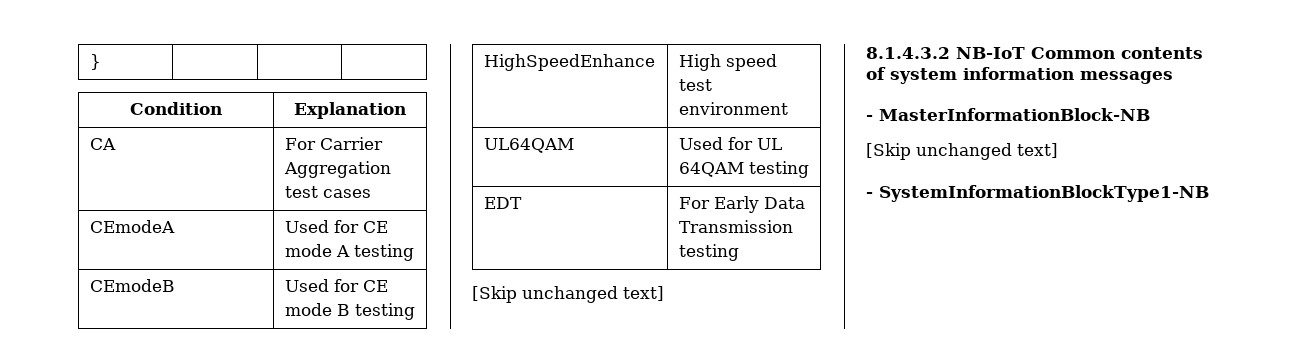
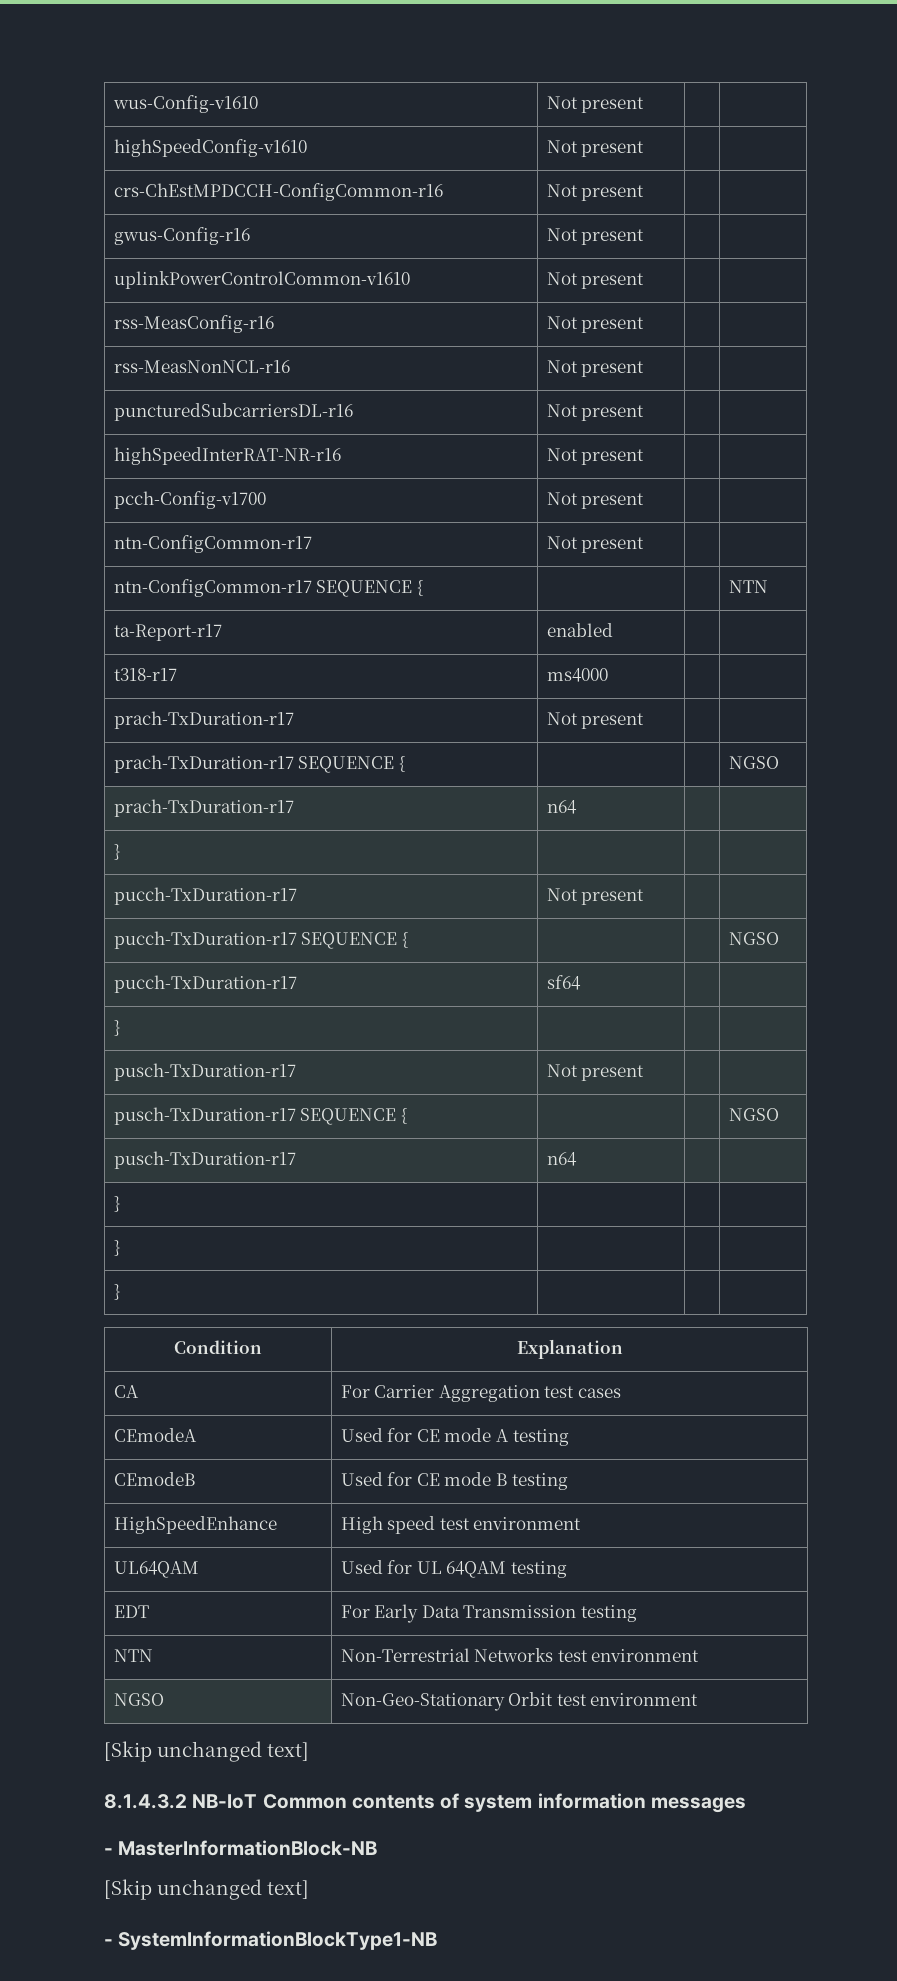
(89, 62) none -> [112,95,258,113] [546,96,645,113] [113,139,307,157] [546,140,645,157] [113,183,443,201] [546,184,645,201] [113,227,250,245] [546,228,645,245] [113,271,410,289] [546,272,645,289] [113,315,274,333] [546,316,645,333] [113,360,290,373] [546,360,645,377] [113,403,353,421] [546,404,645,421] [113,447,341,465] [546,448,645,465] [113,491,266,509] [546,492,645,509] [113,535,312,553] [546,536,645,553] [113,579,423,597] [728,580,768,593] [113,624,222,641] [546,623,613,637] [113,668,177,681] [546,668,608,682] [113,711,294,729] [546,712,645,729] [113,755,405,773] [728,756,779,769] [113,799,294,817] [546,800,577,814] [113,844,120,860] [113,887,297,905] [546,888,645,905] [113,931,408,949] [728,932,779,945] [113,975,297,993] [546,975,581,990] [113,1020,120,1036] [113,1063,296,1081] [546,1064,645,1081] [113,1107,407,1125] [728,1108,779,1121] [113,1151,296,1169] [546,1152,577,1166] [113,1196,120,1212] [113,1240,120,1256] wus-Config-v1610 | Not present | | // highSpeedConfig-v1610 | Not present | | // crs-ChEstMPDCCH-ConfigCommon-r16 | Not present | | // gwus-Config-r16 | Not present | | // uplinkPowerControlCommon-v1610 | Not present | | // rss-MeasConfig-r16 | Not present | | // rss-MeasNonNCL-r16 | Not present | | // puncturedSubcarriersDL-r16 | Not present | | // highSpeedInterRAT-NR-r16 | Not present | | // pcch-Config-v1700 | Not present | | // ntn-ConfigCommon-r17 | Not present | | // ntn-ConfigCommon-r17 SEQUENCE { | | | NTN // ta-Report-r17 | enabled | | // t318-r17 | ms4000 | | // prach-TxDuration-r17 | Not present | | // prach-TxDuration-r17 SEQUENCE { | | | NGSO // prach-TxDuration-r17 | n64 | | // } | | | // pucch-TxDuration-r17 | Not present | | // pucch-TxDuration-r17 SEQUENCE { | | | NGSO // pucch-TxDuration-r17 | sf64 | | // } | | | // pusch-TxDuration-r17 | Not present | | // pusch-TxDuration-r17 SEQUENCE { | | | NGSO // pusch-TxDuration-r17 | n64 | | // } | | | // } | | | //
(739, 252) none -> [113,1649,153,1662] [340,1648,700,1662] [113,1693,164,1706] [340,1692,699,1711] // NTN | Non-Terrestrial Networks test environment // NGSO | Non-Geo-Stationary Orbit test environment

